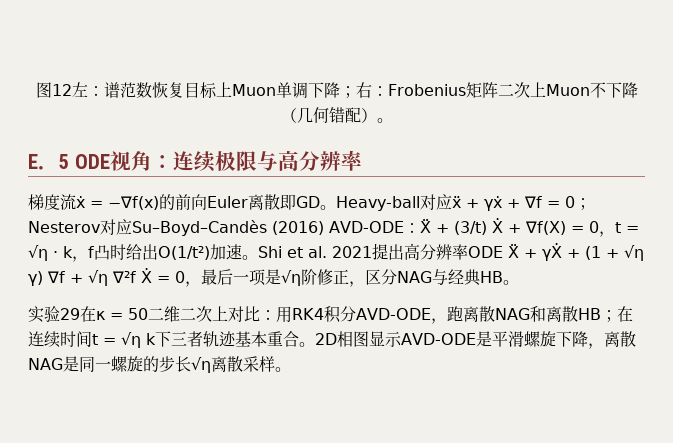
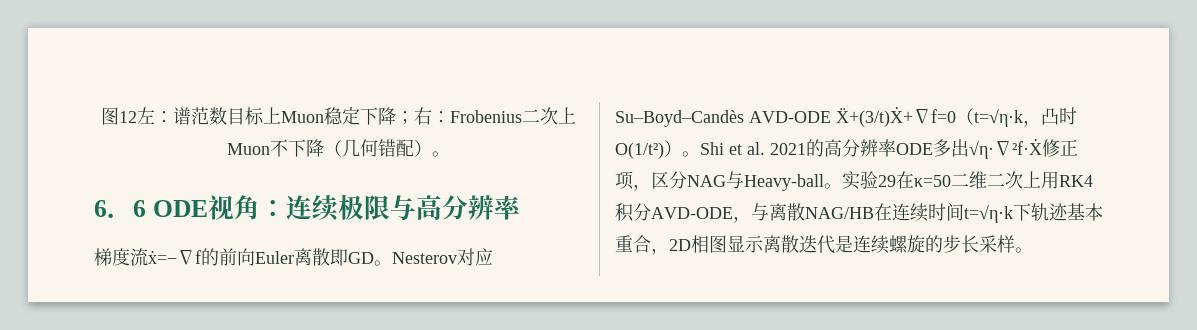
[151,82,184,98] 恢复 -> (227, 116) none
[275,82,308,99] 单调 -> [323,106,360,125] 稳定
[465,82,498,98] 矩阵 -> (522, 116) none
[28,154,69,170] E．5 -> [94,200,146,218] 6．6
[76,196,159,210] ẋ = −∇f(x) -> [148,250,201,265] ẋ=−∇f
[336,194,591,211] [28,218,639,237] [28,244,242,262] Heavy-ball对应ẍ + γẋ + ∇f = 0；Nesterov对应Su–Boyd–Candès (2016) AVD-ODE：Ẍ + (3/t) Ẋ + ∇f(X) = 0，t = √η · k，f凸时给出O(1/t²)加速 -> [392,248,493,266] [615,106,1077,127] [615,140,682,159] Nesterov对应Su–Boyd–Candès AVD-ODE Ẍ+(3/t)Ẋ+∇f=0（t=√η·k，凸时O(1/t²)）
[372,243,404,260] 提出 -> [806,139,824,157] 的
[508,243,644,261] [28,268,349,287] Ẍ + γẊ + (1 + √η γ) ∇f + √η ∇²f Ẋ = 0，最后一项是√η阶修正 -> [933,138,1078,159] [615,171,634,190] 多出√η·∇²f·Ẋ修正项
[448,269,519,286] 经典HB。 // -> [744,174,842,191] Heavy-ball。
[96,308,148,320] κ = 50 -> [914,175,951,187] κ=50
[228,306,276,322] 对比： -> (1041, 179) none
[446,306,633,322] [28,331,203,348] 跑离散NAG和离散HB；在连续时间t = √η k下三者 -> [751,203,1031,223] 与离散NAG/HB在连续时间t=√η·k下
[299,342,315,347] 。 -> [651,248,669,255] ，
[401,331,636,349] [28,356,111,372] AVD-ODE是平滑螺旋下降，离散NAG是同一 -> [763,235,889,254] 离散迭代是连续
[191,356,243,373] √η离散 -> (979, 244) none

